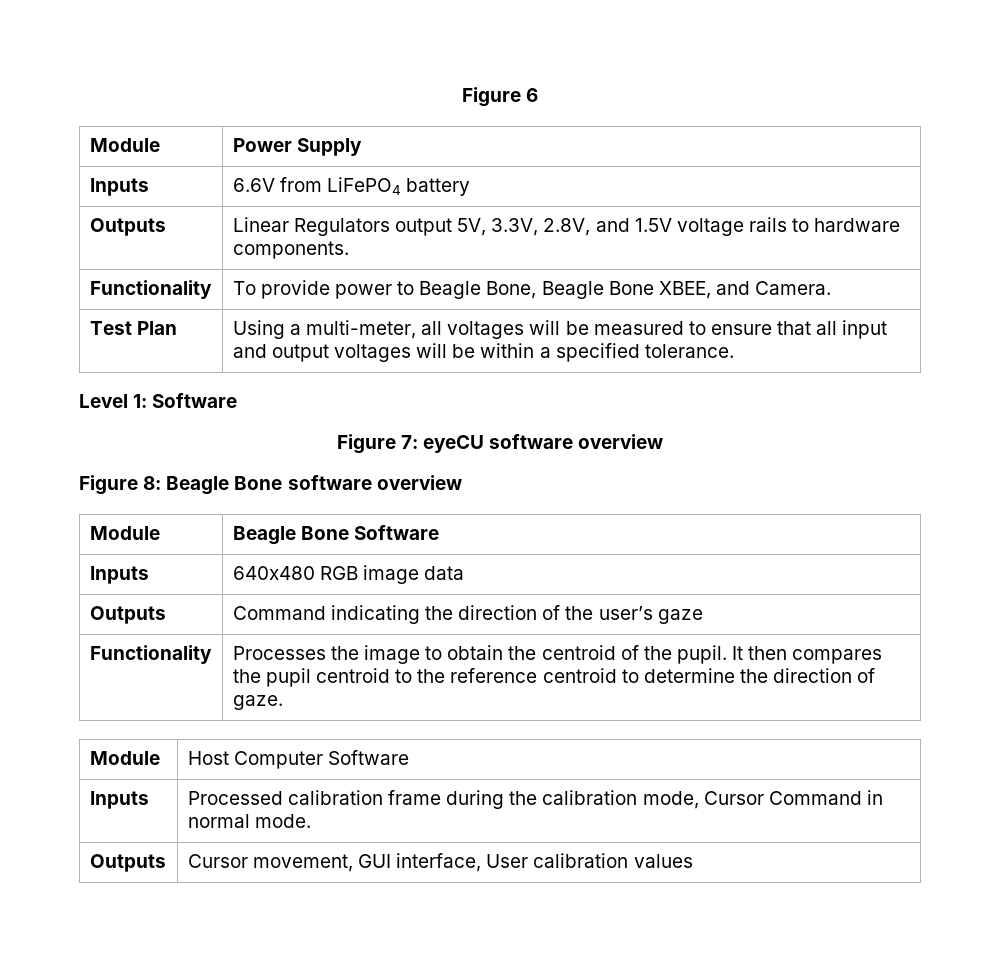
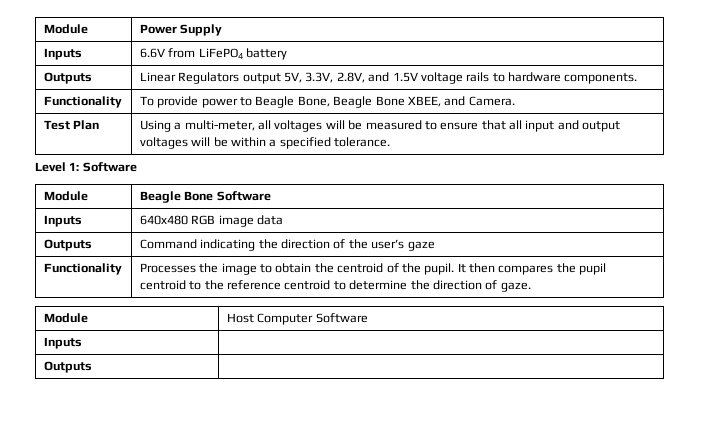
[461,87,539,107] Figure 6 // -> (43, 29) none
[336,434,664,454] [79,475,462,495] // Figure 7: eyeCU software overview // Figure 8: Beagle Bone software overview -> (137, 167) none
[187,790,883,809] [187,814,311,828] [89,854,166,872] [187,853,693,872] Processed calibration frame during the calibration mode, Cursor Command in normal mode. // Outputs | Cursor movement, GUI interface, User calibration values -> [43,361,92,373] // Outputs |

